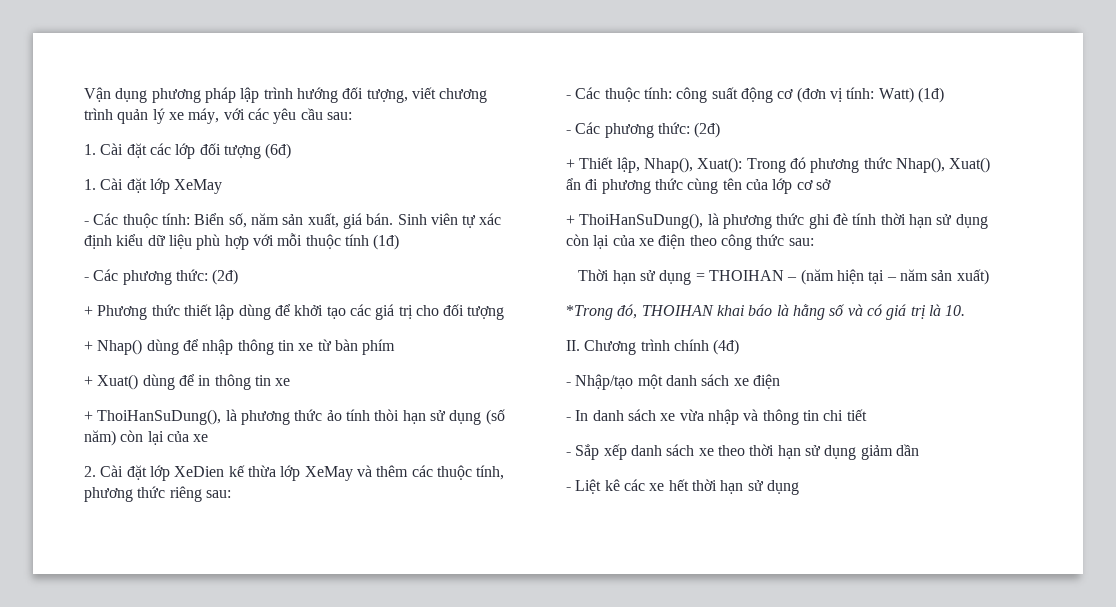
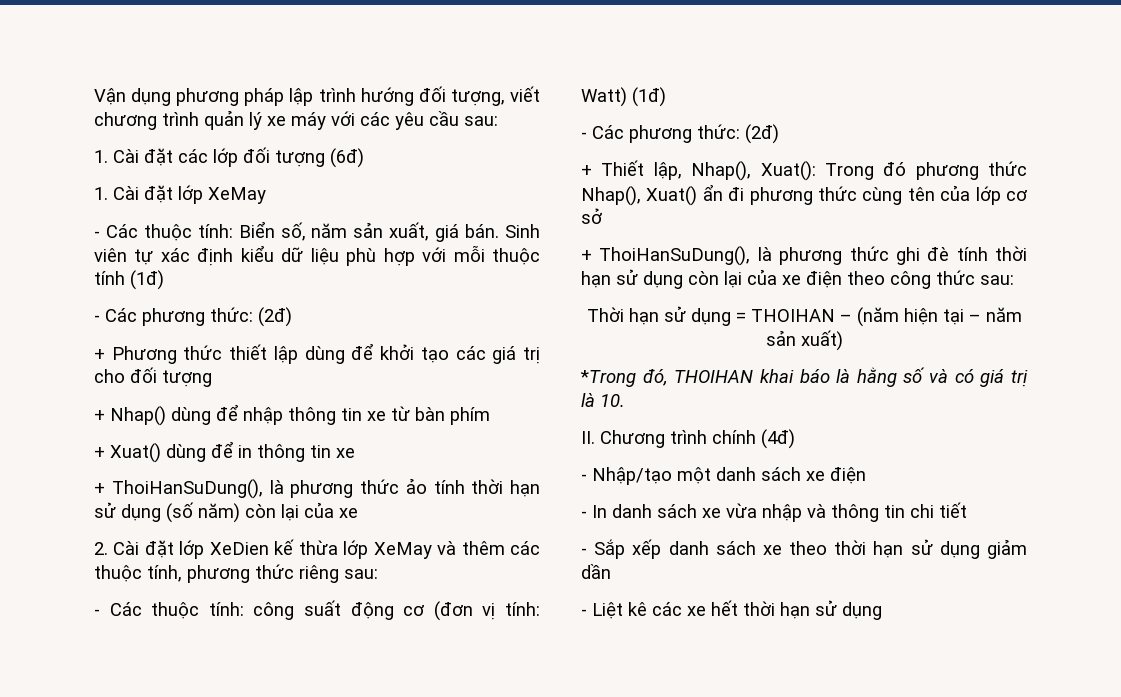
[188,108,220,124] máy, -> [291,112,326,130] máy
[374,409,400,421] thòi -> [471,479,504,494] thời

